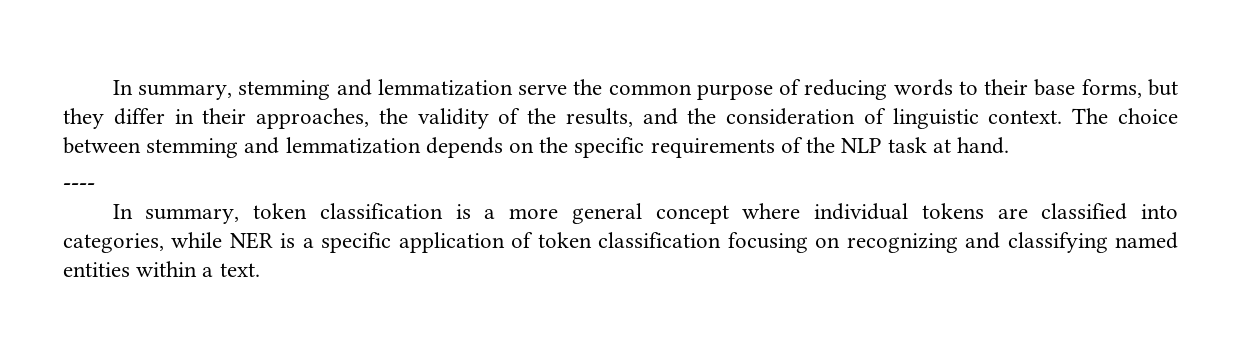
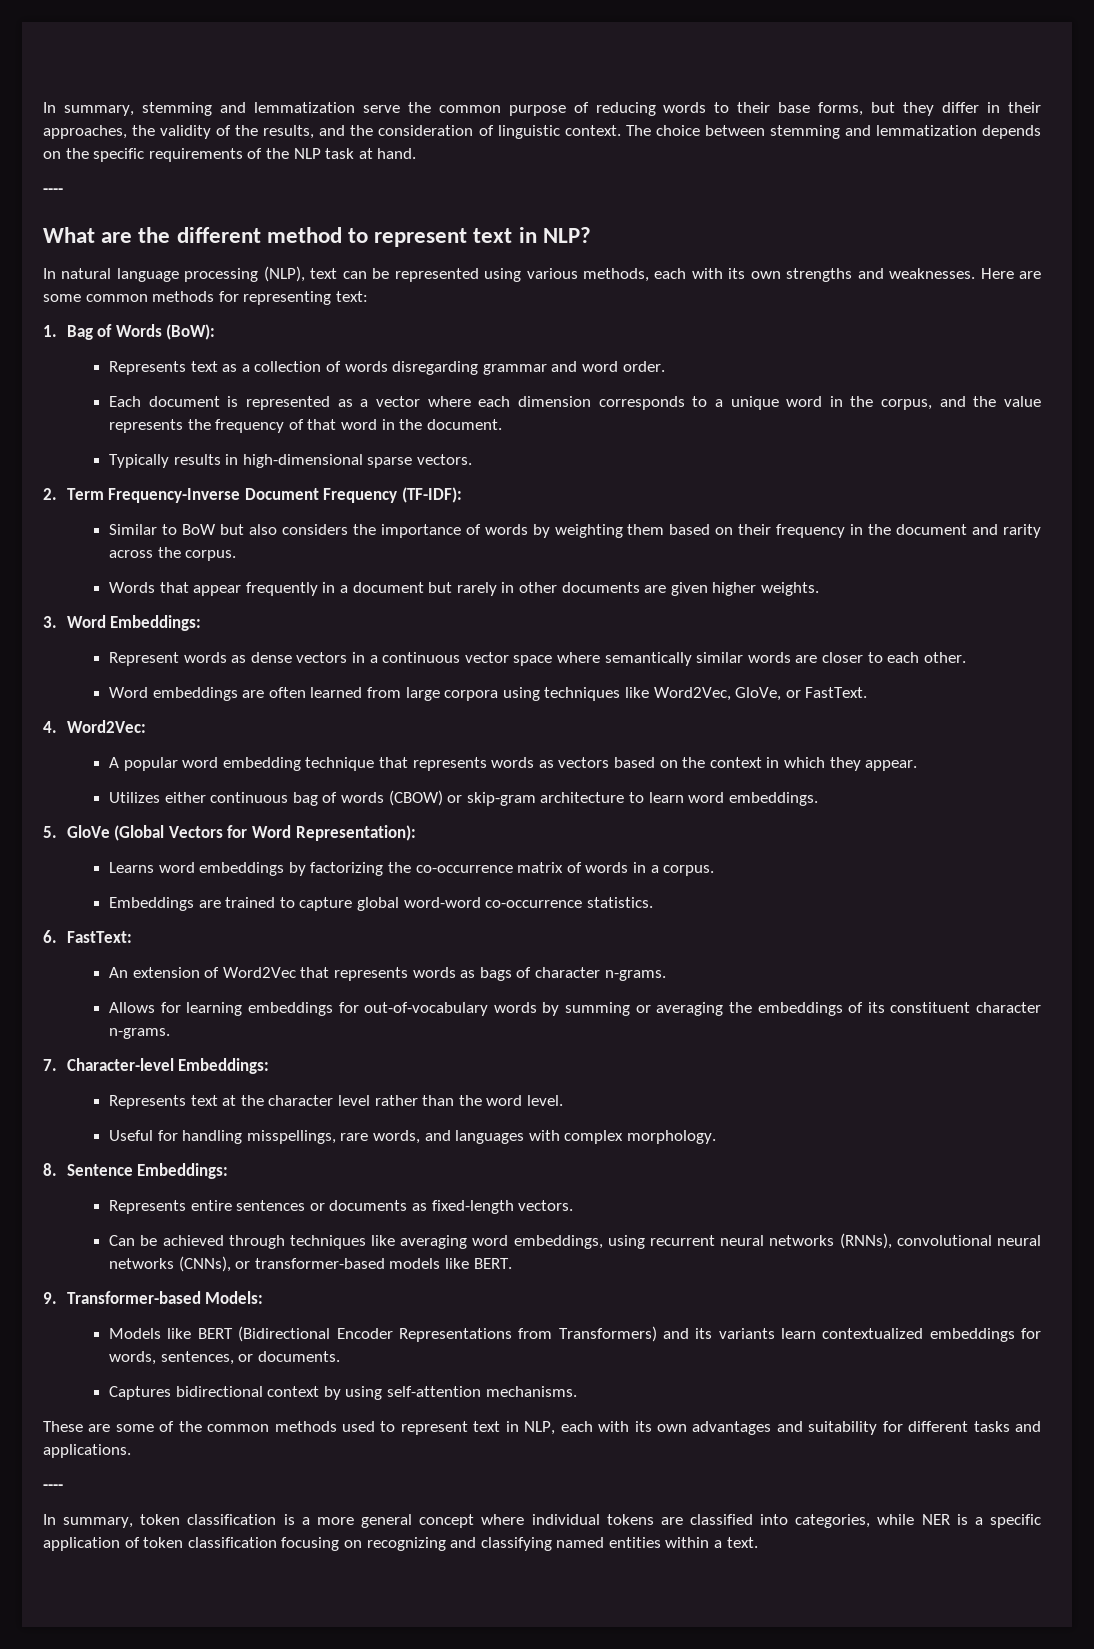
(95, 186) none -> [43,227,591,247] [43,266,1042,282] [43,291,368,305] [43,324,216,340] [109,361,665,375] [109,396,1041,410] [109,419,502,433] [109,454,473,468] [43,487,463,503] [109,524,1041,538] [109,547,237,561] [109,582,819,596] [43,615,202,631] [109,652,966,666] [109,687,868,701] [43,720,146,733] [109,757,918,771] [109,790,818,806] [43,825,416,841] [109,862,715,876] [109,897,653,911] [43,930,132,943] [109,967,666,981] [109,1002,1042,1016] [109,1028,171,1039] [43,1058,270,1074] [109,1095,564,1109] [109,1130,717,1144] [43,1163,229,1179] [109,1200,574,1214] [109,1233,1042,1249] [109,1256,512,1272] [43,1291,264,1304] [109,1326,1041,1342] [109,1351,340,1365] [109,1386,577,1400] [43,1421,1041,1435] [43,1444,131,1458] [43,1484,63,1490] // What are the different method to represent text in NLP? // In natural language processing (NLP), text can be represented using various methods, each with its own strengths and weaknesses. Here are some common methods for representing text: // 1. Bag of Words (BoW): // Represents text as a collection of words disregarding grammar and word order. // Each document is represented as a vector where each dimension corresponds to a unique word in the corpus, and the value represents the frequency of that word in the document. // Typically results in high-dimensional sparse vectors. // 2. Term Frequency-Inverse Document Frequency (TF-IDF): // Similar to BoW but also considers the importance of words by weighting them based on their frequency in the document and rarity across the corpus. // Words that appear frequently in a document but rarely in other documents are given higher weights. // 3. Word Embeddings: // Represent words as dense vectors in a continuous vector space where semantically similar words are closer to each other. // Word embeddings are often learned from large corpora using techniques like Word2Vec, GloVe, or FastText. // 4. Word2Vec: // A popular word embedding technique that represents words as vectors based on the context in which they appear. // Utilizes either continuous bag of words (CBOW) or skip-gram architecture to learn word embeddings. // 5. GloVe (Global Vectors for Word Representation): // Learns word embeddings by factorizing the co-occurrence matrix of words in a corpus. // Embeddings are trained to capture global word-word co-occurrence statistics. // 6. FastText: // An extension of Word2Vec that represents words as bags of character n-grams. // Allows for learning embeddings for out-of-vocabulary words by summing or averaging the embeddings of its constituent character n-grams. // 7. Character-level Embeddings: // Represents text at the character level rather than the word level. // Useful for handling misspellings, rare words, and languages with complex morphology. // 8. Sentence Embeddings: // Represents entire sentences or documents as fixed-length vectors. // Can be achieved through techniques like averaging word embeddings, using recurrent neural networks (RNNs), convolutional neural networks (CNNs), or transformer-based models like BERT. // 9. Transformer-based Models: // Models like BERT (Bidirectional Encoder Representations from Transformers) and its variants learn contextualized embeddings for words, sentences, or documents. // Captures bidirectional context by using self-attention mechanisms. // These are some of the common methods used to represent text in NLP, each with its own advantages and suitability for different tasks and applications. // ----

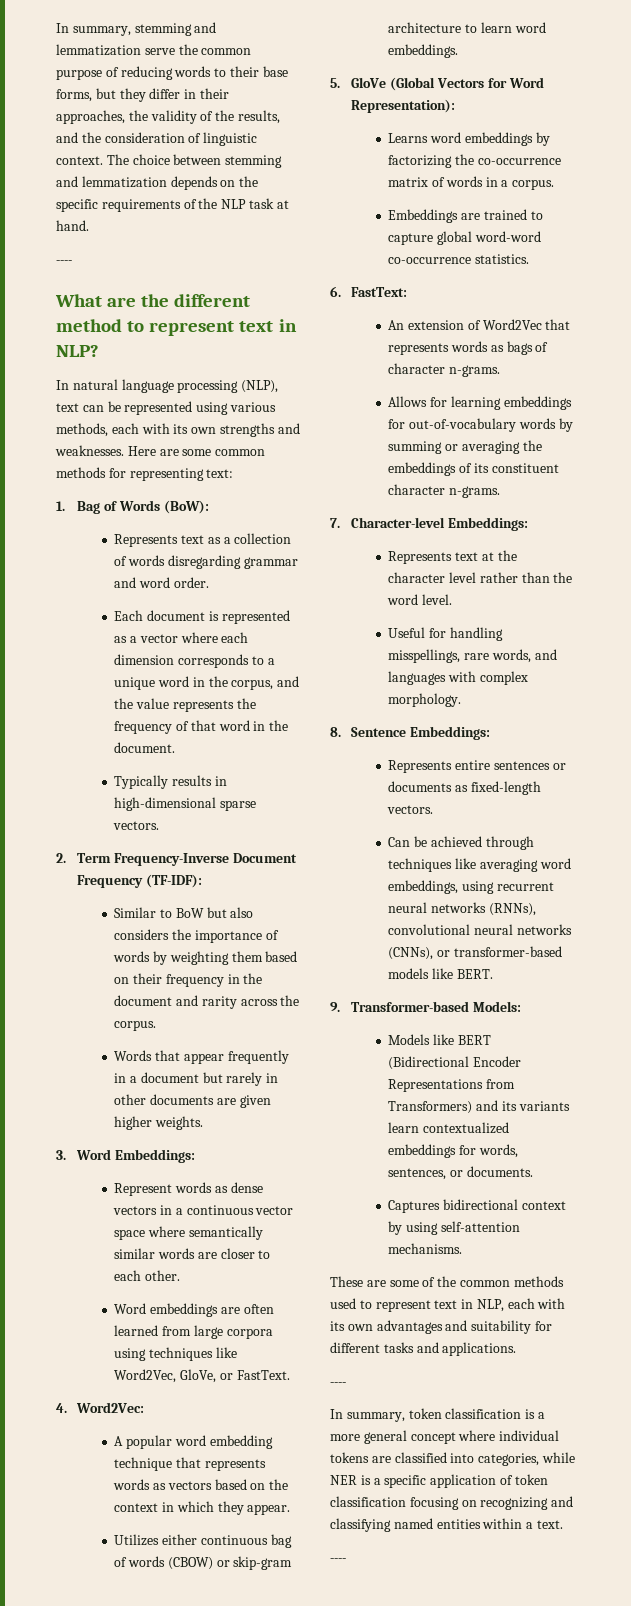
(758, 1542) none -> [330,1558,346,1562] // ----

